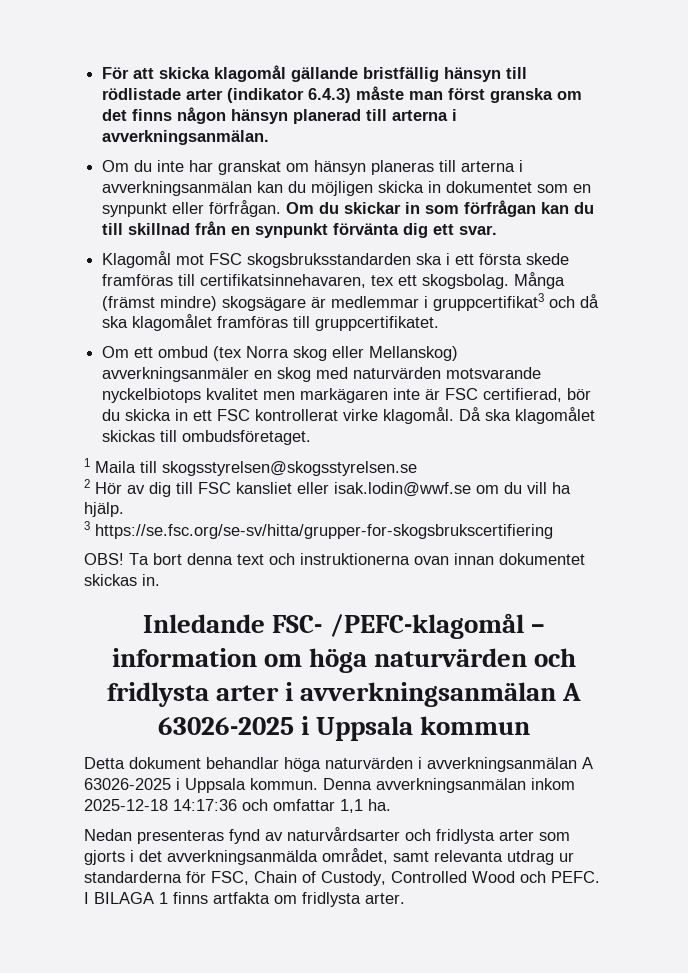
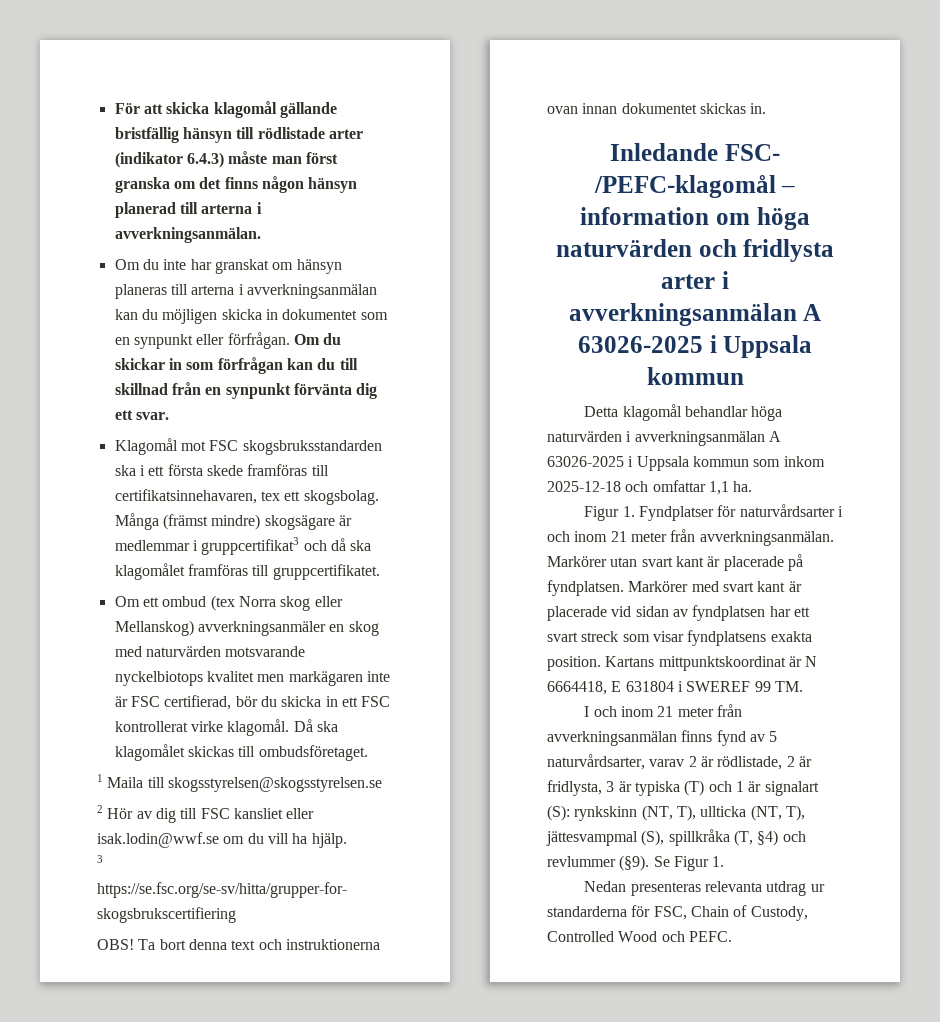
[129,757,201,769] dokument -> [622,404,682,421] klagomål
[250,778,526,793] kommun. Denna avverkningsanmälan -> [692,456,781,467] kommun som
[173,799,237,811] 14:17:36 -> (621, 486) none
[84,827,570,844] [84,848,429,865] Nedan presenteras fynd av naturvårdsarter och fridlysta arter som gjorts i det avverkningsanmälda området, samt -> [584,504,843,521] [547,529,834,546] [547,554,803,571] [547,580,802,596] [547,605,810,621] [547,630,812,646] [547,656,818,671] [547,681,803,695] [584,704,742,717] [547,730,778,746] [547,754,812,770] [547,780,819,796] [547,805,805,821] [546,829,806,846] [547,855,725,871] [584,881,701,896] Figur 1. Fyndplatser för naturvårdsarter i och inom 21 meter från avverkningsanmälan. Markörer utan svart kant är placerade på fyndplatsen. Markörer med svart kant är placerade vid sidan av fyndplatsen har ett svart streck som visar fyndplatsens exakta position. Kartans mittpunktskoordinat är N 6664418, E 631804 i SWEREF 99 TM. // I och inom 21 meter från avverkningsanmälan finns fynd av 5 naturvårdsarter, varav 2 är rödlistade, 2 är fridlysta, 3 är typiska (T) och 1 är signalart (S): rynkskinn (NT, T), ullticka (NT, T), jättesvampmal (S), spillkråka (T, §4) och revlummer (§9). Se Figur 1. // Nedan presenteras
[84,892,405,907] I BILAGA 1 finns artfakta om fridlysta arter. -> (732, 936) none

